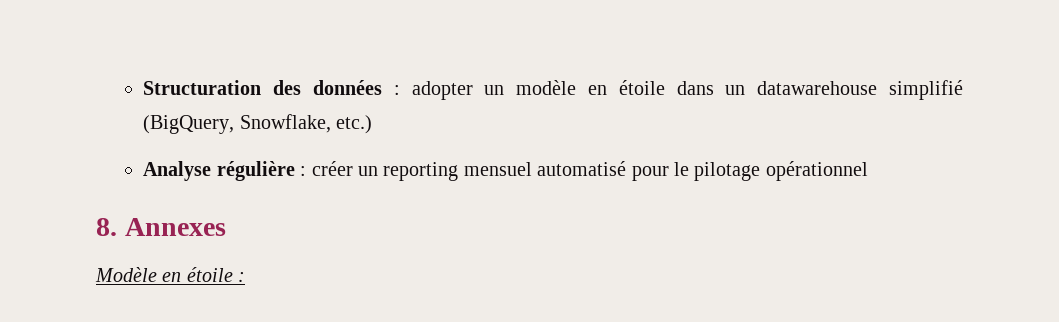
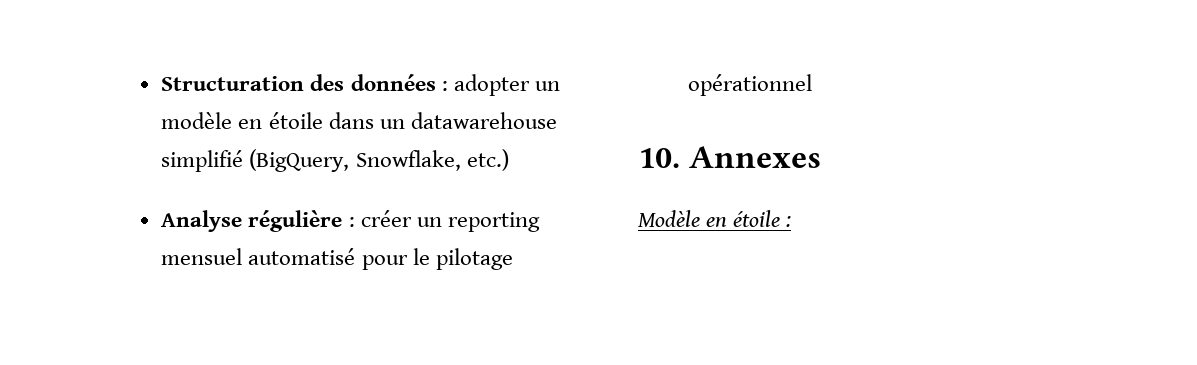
[96,218,117,236] 8. -> [638,148,680,168] 10.

